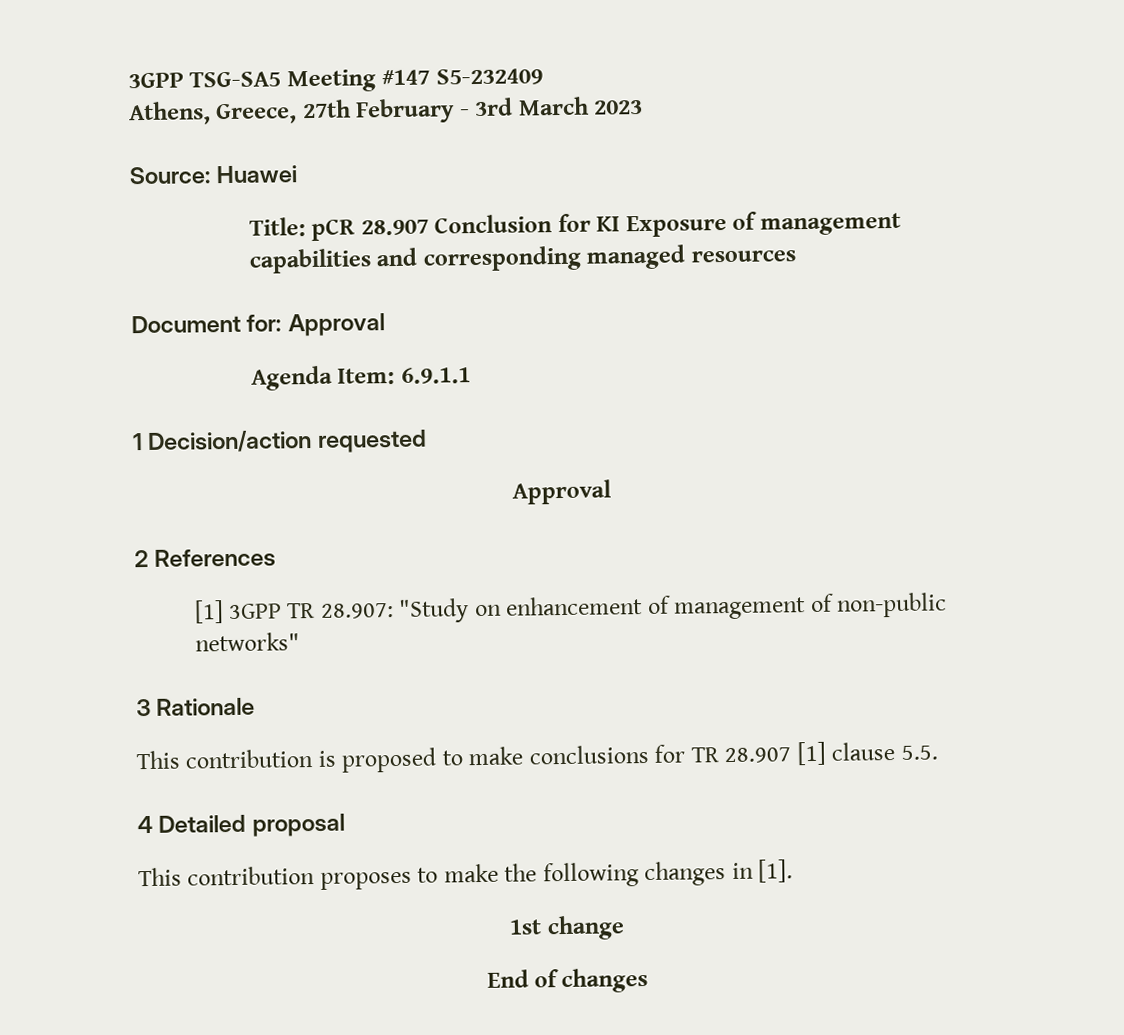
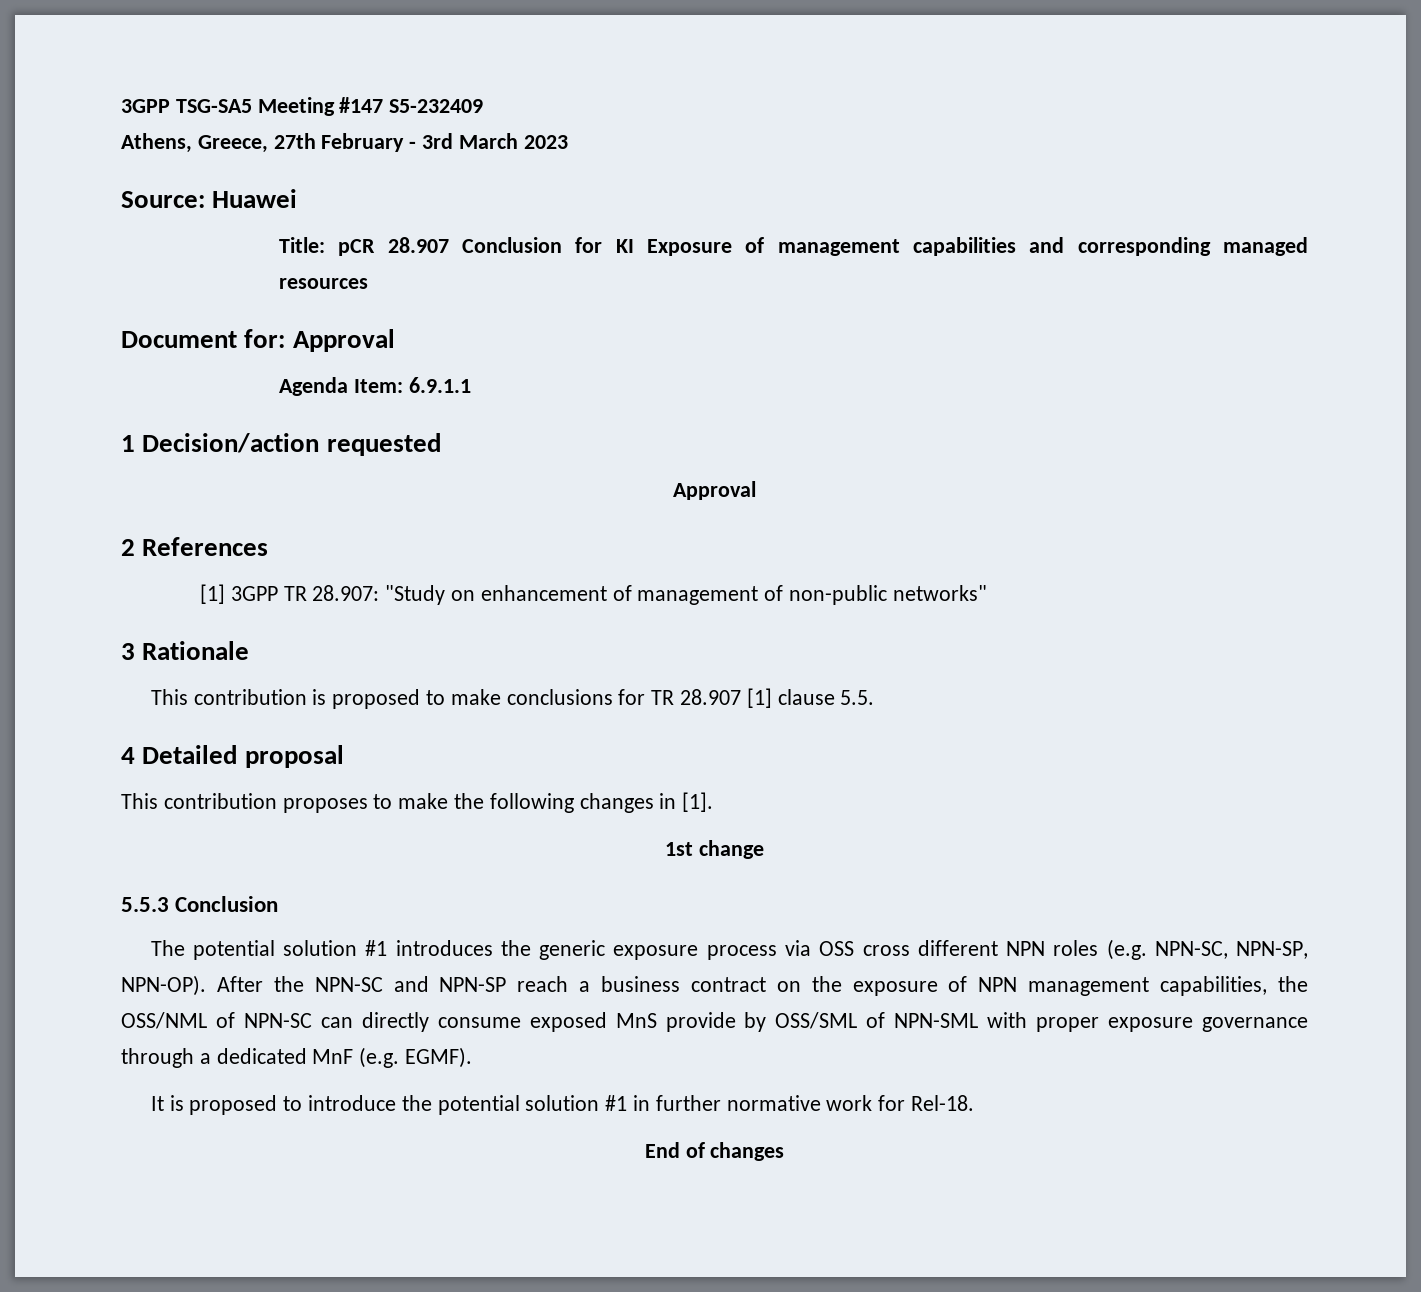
(625, 928) none -> [121,896,279,912] [150,939,1308,960] [121,975,1308,996] [121,1012,1308,1032] [121,1047,473,1068] [150,1095,974,1115] // 5.5.3 Conclusion // The potential solution #1 introduces the generic exposure process via OSS cross different NPN roles (e.g. NPN-SC, NPN-SP, NPN-OP). After the NPN-SC and NPN-SP reach a business contract on the exposure of NPN management capabilities, the OSS/NML of NPN-SC can directly consume exposed MnS provide by OSS/SML of NPN-SML with proper exposure governance through a dedicated MnF (e.g. EGMF). // It is proposed to introduce the potential solution #1 in further normative work for Rel-18.

